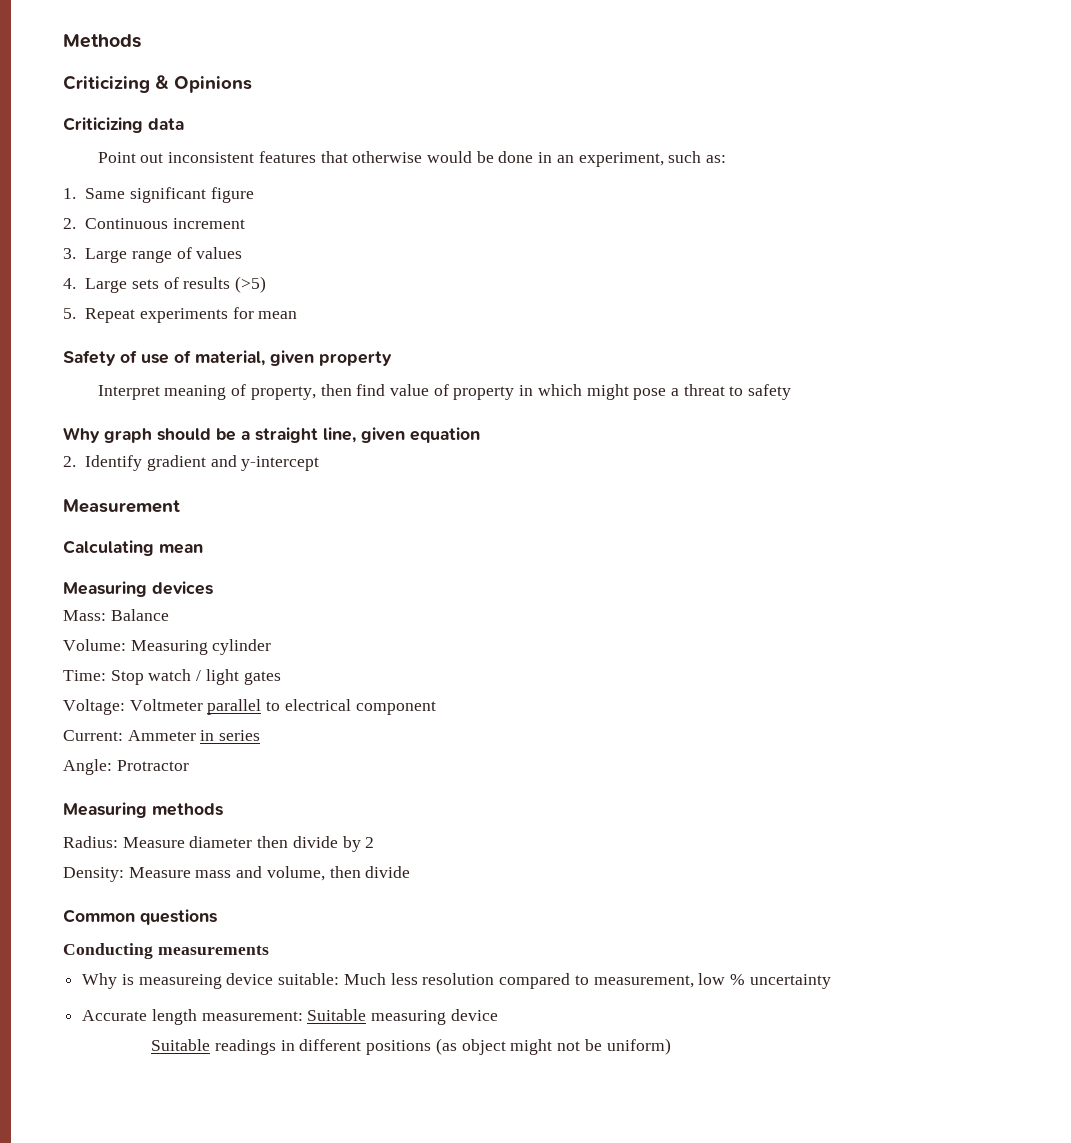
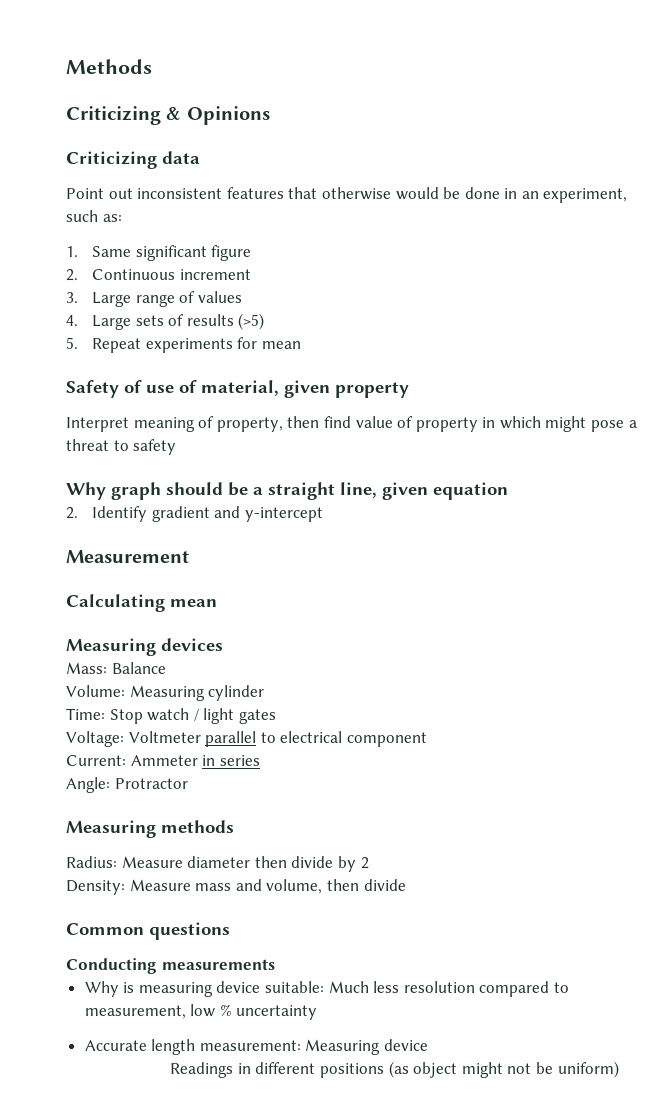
[138,974,222,989] measureing -> [138,982,213,997] measuring
[307,1009,447,1025] Suitable measuring -> [305,1039,381,1055] Measuring
[151,1039,277,1055] Suitable readings -> [170,1062,234,1078] Readings

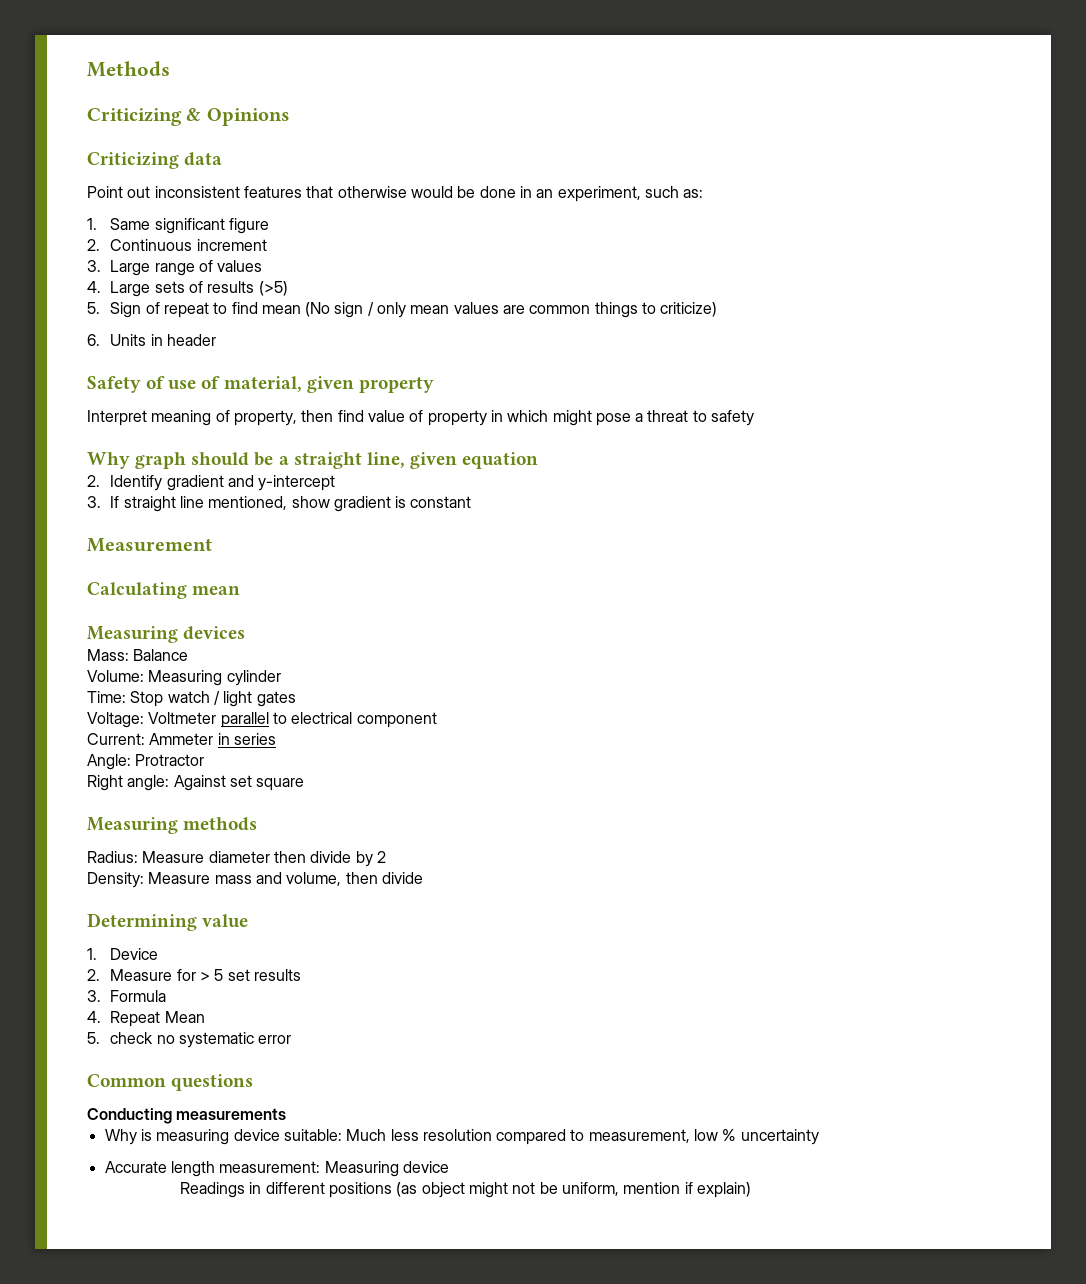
[92,337,301,353] Repeat experiments for mean -> [110,302,718,318] [87,334,216,346] Sign of repeat to find mean (No sign / only mean values are common things to criticize) // 6. Units in header
(323, 514) none -> [87,496,472,512] // 3. If straight line mentioned, show gradient is constant
(188, 783) none -> [87,775,305,791] // Right angle: Against set square
(406, 885) none -> [87,913,249,931] [87,948,159,960] [87,969,301,981] [87,990,167,1002] [87,1011,205,1027] [87,1032,292,1048] // Determining value // 1. Device // 2. Measure for > 5 set results // 3. Formula // 4. Repeat Mean // 5. check no systematic error
[557,1061,619,1078] uniform) -> [561,1182,751,1198] uniform, mention if explain)

